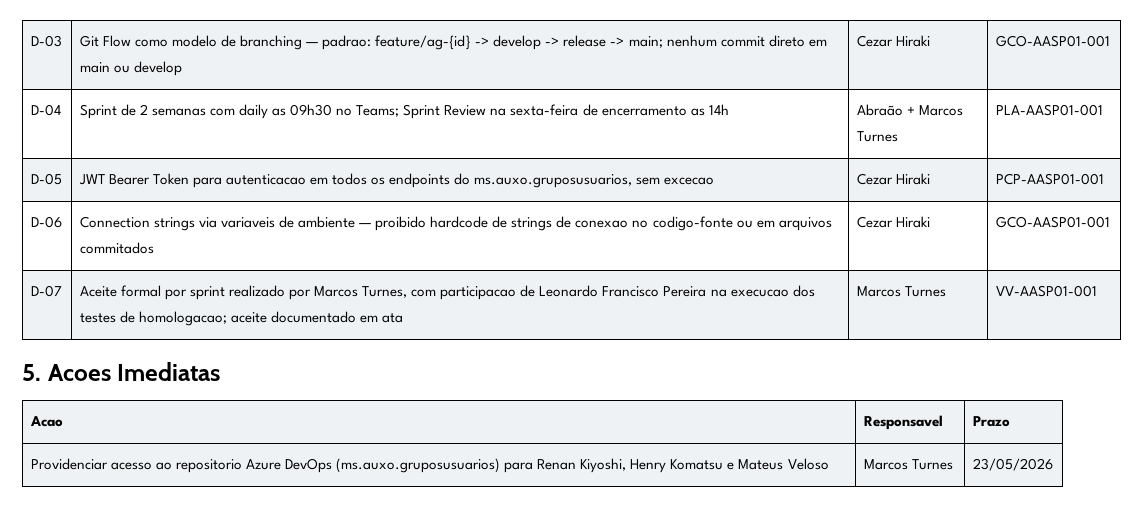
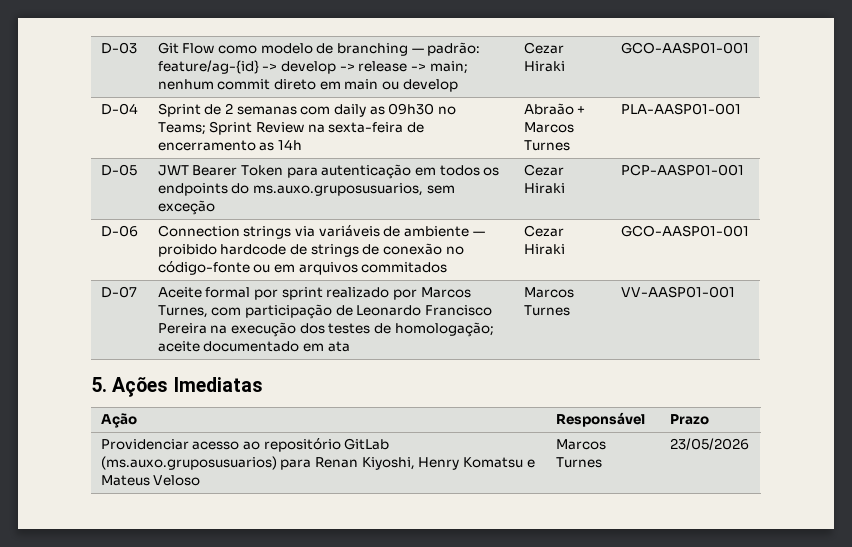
[322,35,372,50] padrao: -> [427,42,481,56] padrão:
[226,174,307,185] autenticacao -> [321,164,412,179] autenticação
[664,177,715,185] excecao -> [157,200,215,215] exceção
[220,217,275,228] variaveis -> [318,225,380,237] variáveis
[575,216,733,231] conexao no codigo-fonte -> [382,243,464,255] [157,261,250,275] conexão no código-fonte
[440,286,517,300] participacao -> [244,304,332,319] participação
[730,289,789,297] execucao -> [230,322,296,337] execução
[138,311,227,326] homologacao; -> [394,322,494,337] homologação;
[47,364,111,381] Acoes -> [112,377,169,397] Ações
[29,416,63,427] [863,415,943,430] Acao | Responsavel -> [100,413,137,428] [555,412,645,427] Ação | Responsável
[175,458,333,473] repositorio Azure DevOps -> [263,438,390,452] repositório GitLab

